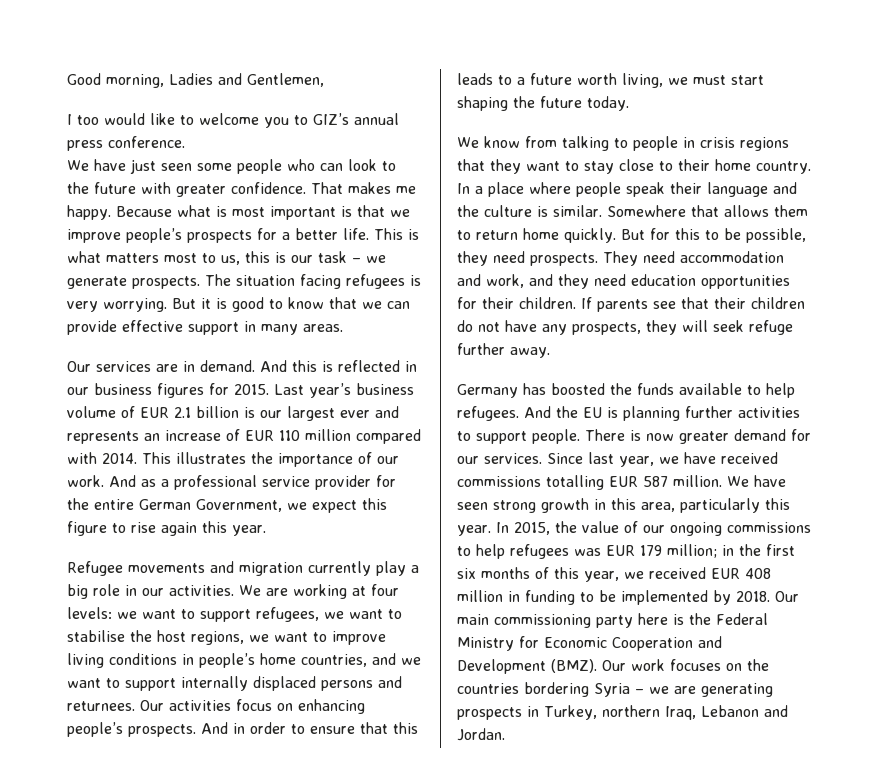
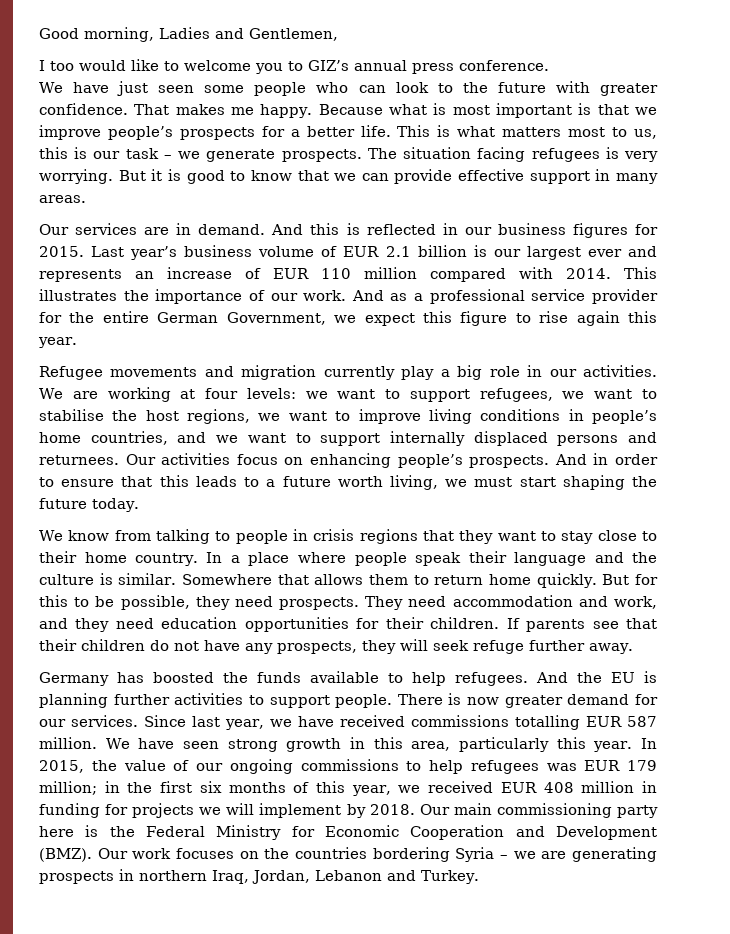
[580,590,708,605] to be implemented -> [105,803,342,818] for projects we will implement
[544,705,597,720] Turkey, -> (134, 875) none
(696, 713) none -> [252,870,310,884] Jordan,
[457,728,505,741] Jordan. -> [421,870,479,884] Turkey.

